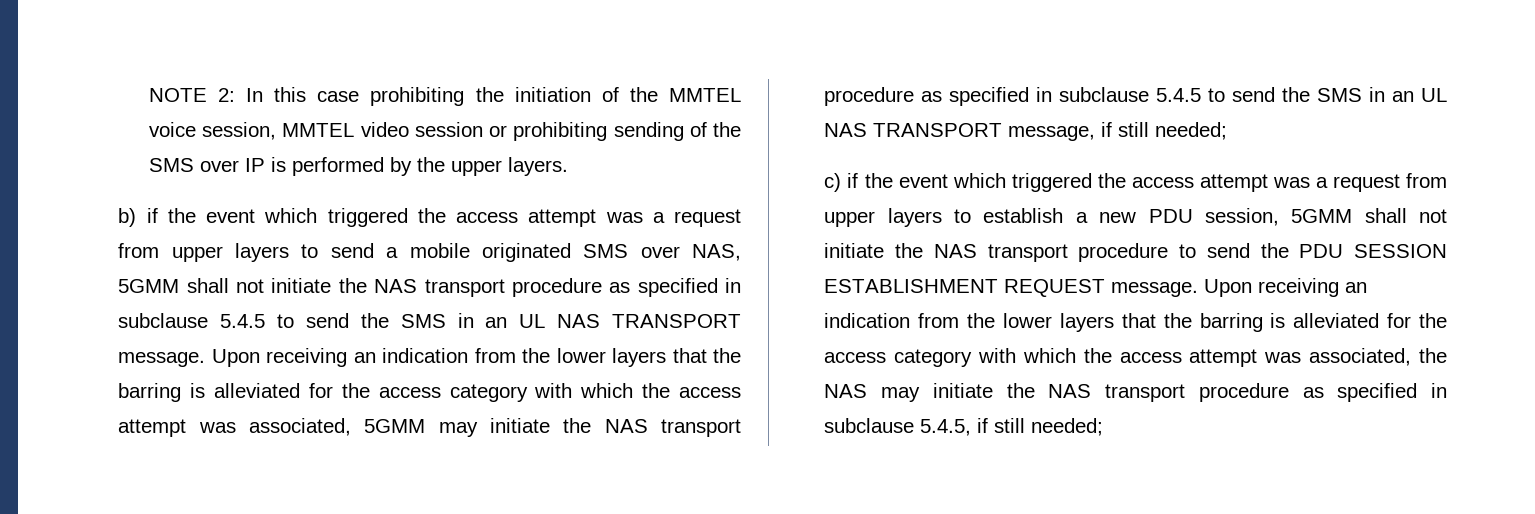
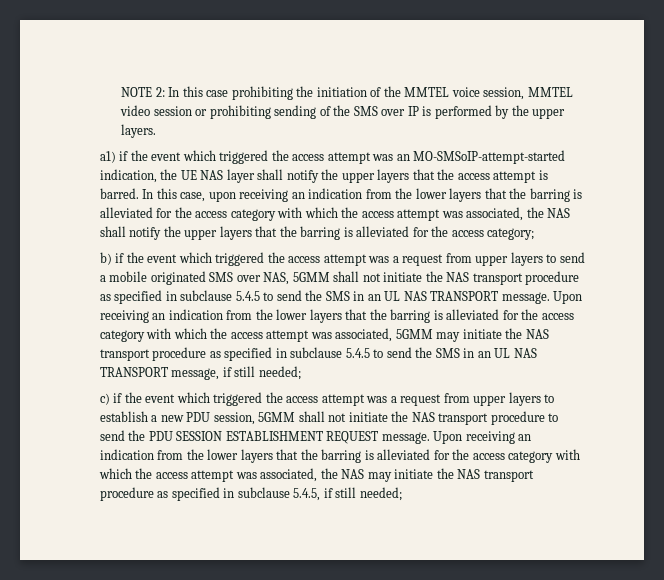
(568, 166) none -> [99,150,566,164] [99,169,548,183] [99,188,583,202] [99,207,571,221] [99,226,535,240] // a1) if the event which triggered the access attempt was an MO-SMSoIP-attempt-started indication, the UE NAS layer shall notify the upper layers that the access attempt is barred. In this case, upon receiving an indication from the lower layers that the barring is alleviated for the access category with which the access attempt was associated, the NAS shall notify the upper layers that the barring is alleviated for the access category;

